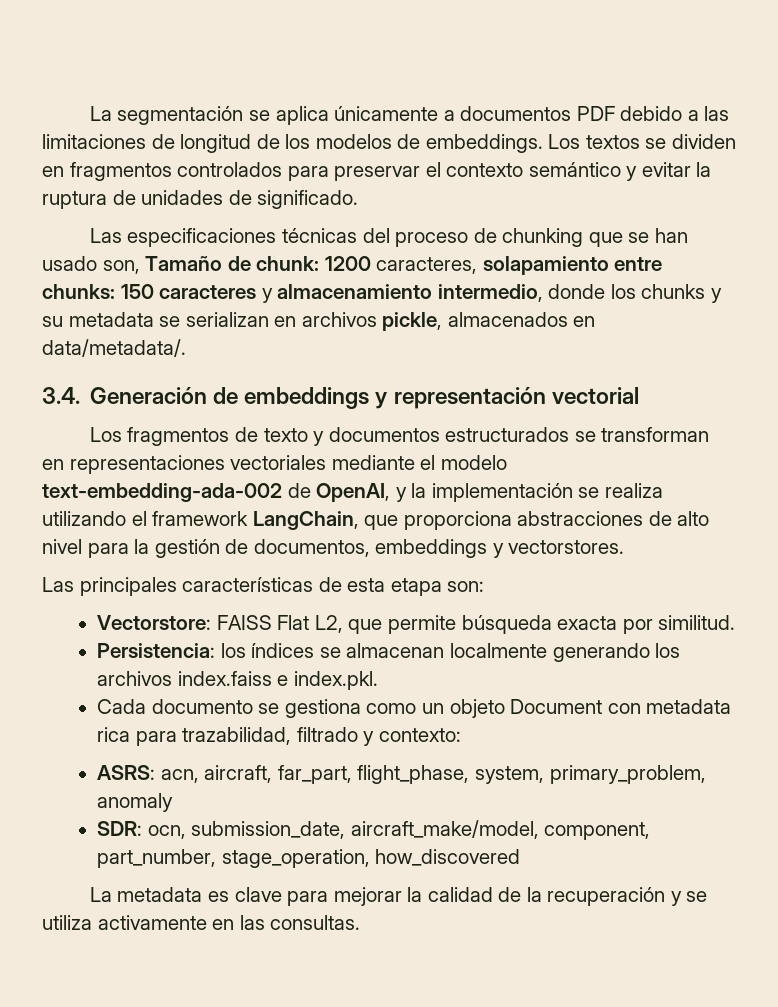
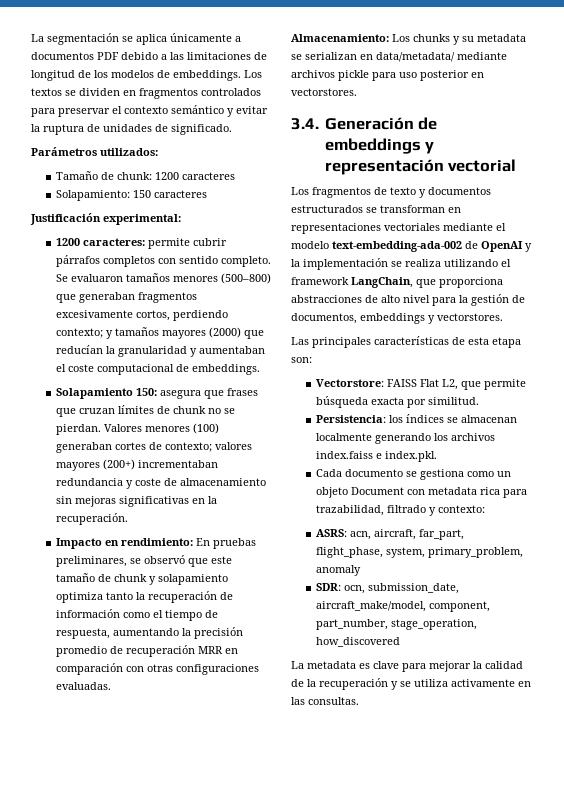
[89,228,688,247] [42,256,663,275] [42,284,636,303] Las especificaciones técnicas del proceso de chunking que se han usado son, Tamaño de chunk: 1200 caracteres, solapamiento entre chunks: 150 caracteres y almacenamiento intermedio, donde los -> [31,147,158,156] [56,171,236,180] [56,190,208,201] [30,213,181,225] [56,238,228,249] [56,255,272,267] [56,273,272,284] [56,292,198,303] [56,310,229,321] [56,327,265,339] [56,345,266,357] [56,364,261,375] [56,388,259,399] [56,405,236,417] [56,423,220,435] [56,442,253,453] [56,459,219,471] [56,478,267,489] [56,496,218,507] [56,513,129,525] [56,538,257,549] [56,555,233,567] [56,573,229,585] [56,591,234,603] [56,609,219,621] [56,627,244,639] [56,645,239,657] [56,663,260,675] [56,682,112,690] [291,34,410,42] Parámetros utilizados: // Tamaño de chunk: 1200 caracteres // Solapamiento: 150 caracteres // Justificación experimental: // 1200 caracteres: permite cubrir párrafos completos con sentido completo. Se evaluaron tamaños menores (500–800) que generaban fragmentos excesivamente cortos, perdiendo contexto; y tamaños mayores (2000) que reducían la granularidad y aumentaban el coste computacional de embeddings. // Solapamiento 150: asegura que frases que cruzan límites de chunk no se pierdan. Valores menores (100) generaban cortes de contexto; valores mayores (200+) incrementaban redundancia y coste de almacenamiento sin mejoras significativas en la recuperación. // Impacto en rendimiento: En pruebas preliminares, se observó que este tamaño de chunk y solapamiento optimiza tanto la recuperación de información como el tiempo de respuesta, aumentando la precisión promedio de recuperación MRR en comparación con otras configuraciones evaluadas. // Almacenamiento: Los
[301,312,596,331] [42,339,186,357] archivos pickle, almacenados en data/metadata/. -> [376,52,507,62] [291,70,484,81] [291,88,357,96] data/metadata/ mediante archivos pickle para uso posterior en vectorstores.
[316,483,391,502] OpenAI, -> [481,241,523,252] OpenAI

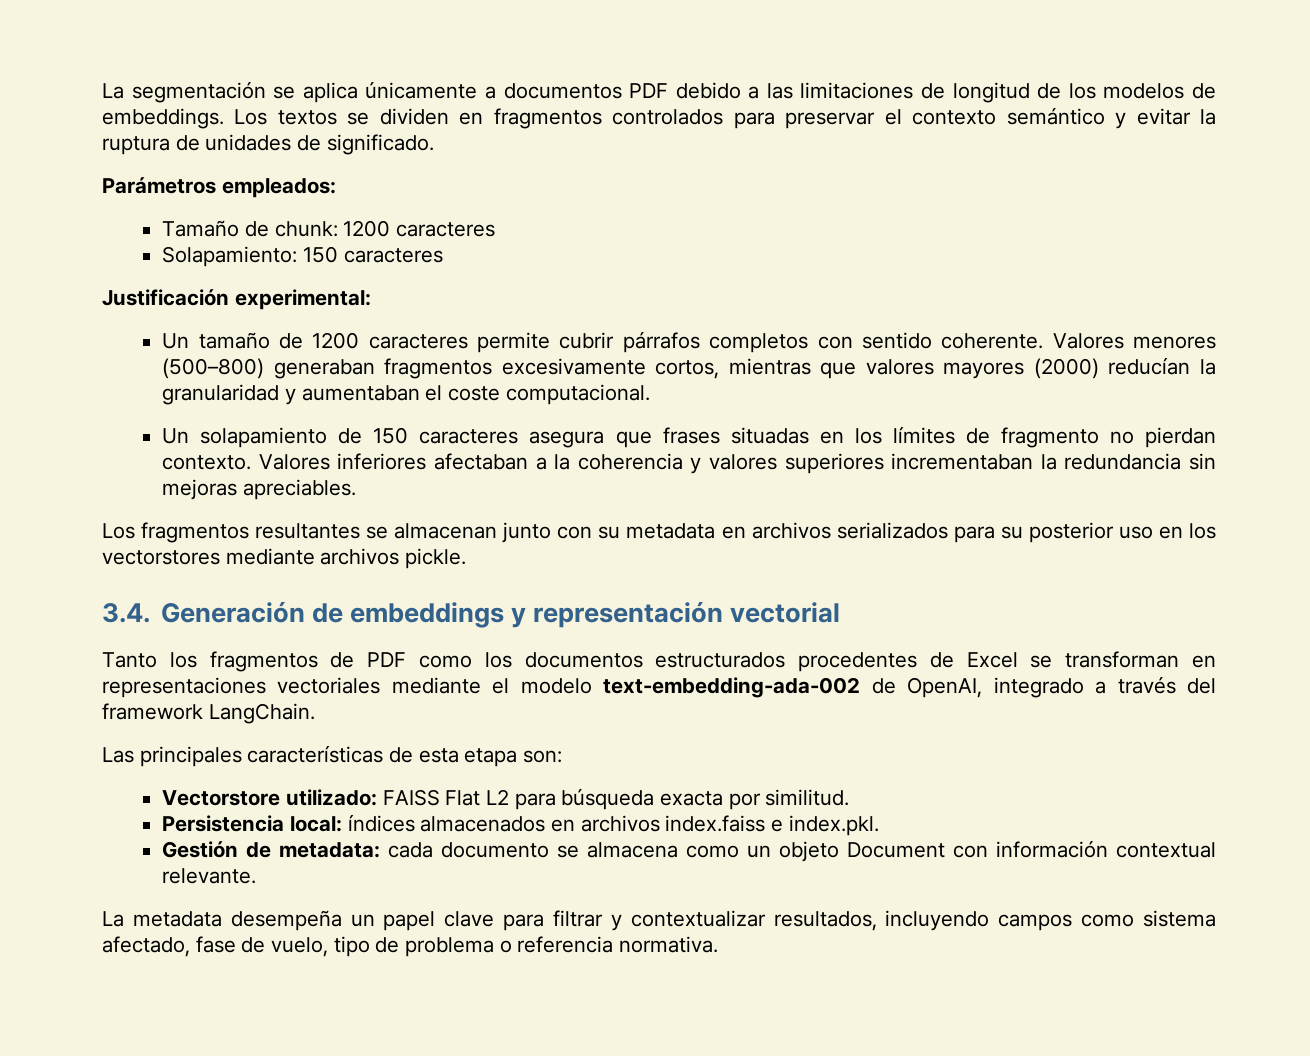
[100,148,158,156] utilizados: -> [221,178,336,198] empleados:
[56,238,146,246] 1200 caracteres: -> [162,332,468,349] Un tamaño de 1200 caracteres
[221,256,272,267] [56,273,171,282] completo. Se evaluaron tamaños -> [941,333,1124,349] coherente. Valores
[56,294,77,303] que -> (265, 368) none
[173,310,229,321] [56,327,160,339] perdiendo contexto; y tamaños -> [728,358,934,379] mientras que valores
[244,330,265,339] que -> (1099, 368) none
[97,364,261,375] [56,388,259,399] [56,405,236,417] [56,423,220,435] [56,442,253,453] [56,459,219,471] [56,478,267,489] [56,496,218,507] [56,513,129,525] [56,538,257,549] [56,555,233,567] [56,573,229,585] [56,591,234,603] [56,609,219,621] [56,627,244,639] [56,645,239,657] [56,663,260,675] [56,682,112,690] [291,34,526,45] [291,52,507,62] [291,70,484,81] [291,88,357,96] computacional de embeddings. // Solapamiento 150: asegura que frases que cruzan límites de chunk no se pierdan. Valores menores (100) generaban cortes de contexto; valores mayores (200+) incrementaban redundancia y coste de almacenamiento sin mejoras significativas en la recuperación. // Impacto en rendimiento: En pruebas preliminares, se observó que este tamaño de chunk y solapamiento optimiza tanto la recuperación de información como el tiempo de respuesta, aumentando la precisión promedio de recuperación MRR en comparación con otras configuraciones evaluadas. // Almacenamiento: Los chunks y su metadata se serializan en data/metadata/ mediante archivos pickle para uso posterior en vectorstores. -> [505,384,650,405] [162,426,1216,448] [162,453,1216,474] [162,479,356,500] [102,522,1216,543] [102,548,467,569] computacional. // Un solapamiento de 150 caracteres asegura que frases situadas en los límites de fragmento no pierdan contexto. Valores inferiores afectaban a la coherencia y valores superiores incrementaban la redundancia sin mejoras apreciables. // Los fragmentos resultantes se almacenan junto con su metadata en archivos serializados para su posterior uso en los vectorstores mediante archivos pickle.
[291,187,491,198] [291,205,363,213] Los fragmentos de texto y documentos estructurados -> [102,651,1018,672] Tanto los fragmentos de PDF como los documentos estructurados procedentes de Excel
[481,241,532,252] [291,258,511,270] [291,277,503,288] [291,294,525,306] [291,313,503,324] OpenAI y la implementación se realiza utilizando el framework LangChain, que proporciona abstracciones de alto nivel para la gestión de documentos, embeddings y vectorstores. -> [907,676,1217,698] [102,703,315,724] OpenAI, integrado a través del framework LangChain.
[316,379,527,390] [316,396,480,408] [316,414,518,423] [316,433,449,444] Vectorstore: FAISS Flat L2, que permite búsqueda exacta por similitud. // Persistencia: los índices se almacenan localmente generando los -> [162,788,850,810] [162,814,575,832] Vectorstore utilizado: FAISS Flat L2 para búsqueda exacta por similitud. // Persistencia local: índices almacenados en
[316,469,343,477] Cada -> [162,841,434,858] Gestión de metadata: cada
[420,469,465,480] gestiona -> [587,842,679,858] almacena
[428,487,528,498] [316,505,486,516] [316,529,465,540] [316,547,524,558] [316,565,362,576] [316,583,460,594] [316,601,491,612] [316,619,478,630] [316,637,401,647] [291,661,523,672] [291,678,531,690] [291,697,359,705] metadata rica para trazabilidad, filtrado y contexto: // ASRS: acn, aircraft, far_part, flight_phase, system, primary_problem, anomaly // SDR: ocn, submission_date, aircraft_make/model, component, part_number, stage_operation, how_discovered // La metadata es clave para mejorar la calidad de la recuperación y se utiliza activamente en las consultas. -> [996,840,1216,858] [162,868,257,884] [102,910,1216,931] [102,936,719,957] información contextual relevante. // La metadata desempeña un papel clave para filtrar y contextualizar resultados, incluyendo campos como sistema afectado, fase de vuelo, tipo de problema o referencia normativa.

